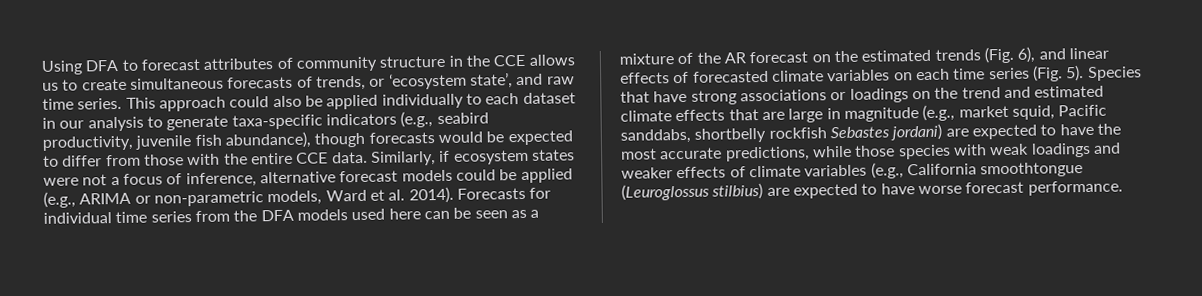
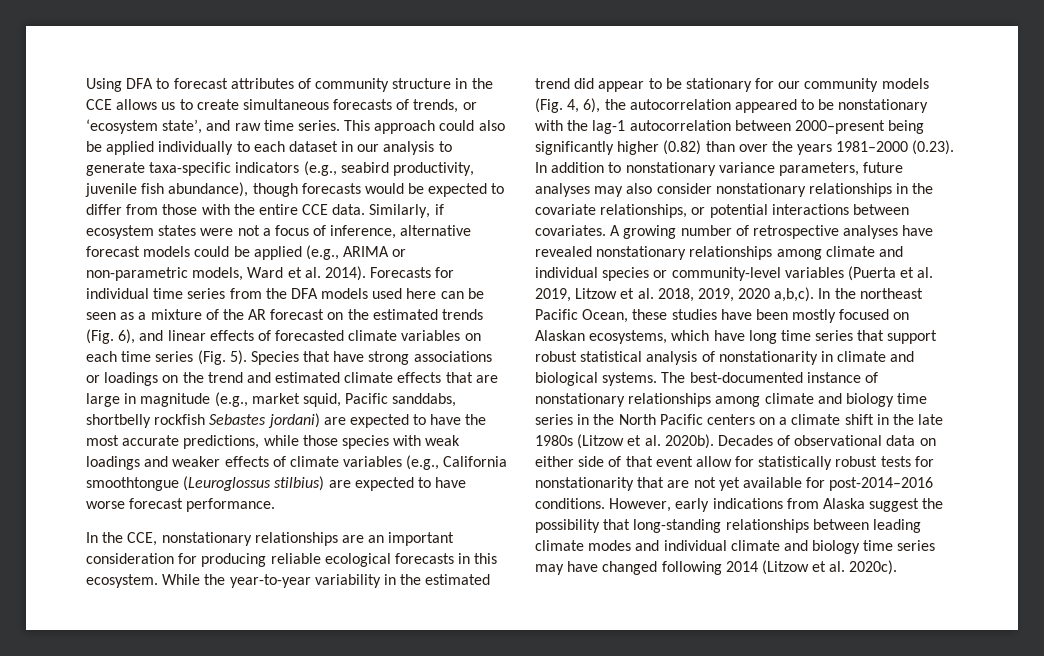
(1123, 188) none -> [86,532,455,546] [86,553,498,567] [86,574,491,588] [535,78,929,92] [535,98,929,113] [535,120,925,134] [535,140,955,155] [535,162,904,176] [535,183,934,197] [535,204,909,218] [535,225,934,239] [535,246,903,260] [535,266,934,281] [535,287,923,302] [535,309,910,323] [535,330,938,344] [535,351,915,365] [535,372,878,386] [535,393,928,407] [535,414,944,425] [535,434,936,449] [535,456,934,470] [535,477,934,491] [535,498,944,512] [535,519,921,533] [535,540,936,554] [535,560,898,575] // In the CCE, nonstationary relationships are an important consideration for producing reliable ecological forecasts in this ecosystem. While the year-to-year variability in the estimated trend did appear to be stationary for our community models (Fig. 4, 6), the autocorrelation appeared to be nonstationary with the lag-1 autocorrelation between 2000–present being significantly higher (0.82) than over the years 1981–2000 (0.23). In addition to nonstationary variance parameters, future analyses may also consider nonstationary relationships in the covariate relationships, or potential interactions between covariates. A growing number of retrospective analyses have revealed nonstationary relationships among climate and individual species or community-level variables (Puerta et al. 2019, Litzow et al. 2018, 2019, 2020 a,b,c). In the northeast Pacific Ocean, these studies have been mostly focused on Alaskan ecosystems, which have long time series that support robust statistical analysis of nonstationarity in climate and biological systems. The best-documented instance of nonstationary relationships among climate and biology time series in the North Pacific centers on a climate shift in the late 1980s (Litzow et al. 2020b). Decades of observational data on either side of that event allow for statistically robust tests for nonstationarity that are not yet available for post-2014–2016 conditions. However, early indications from Alaska suggest the possibility that long-standing relationships between leading climate modes and individual climate and biology time series may have changed following 2014 (Litzow et al. 2020c).

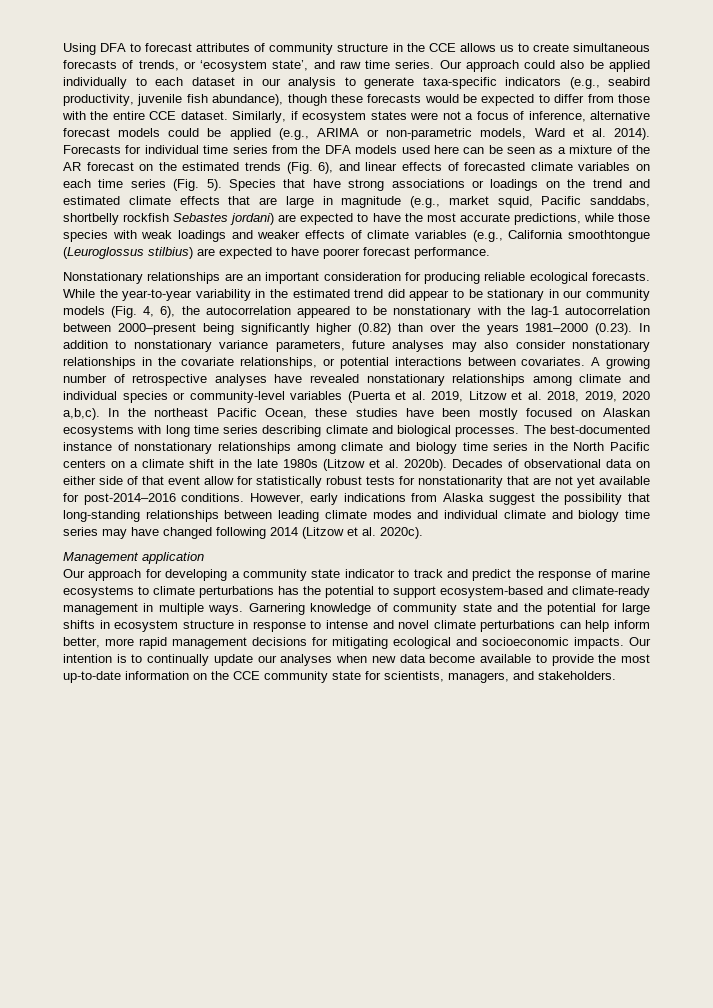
[344,120,371,131] This -> [439,60,462,69] Our
(298, 190) none -> [330,94,363,103] these
[332,204,366,215] data. -> [180,111,228,120] dataset.
[86,501,125,509] worse -> [323,248,360,259] poorer
[86,532,252,546] In the CCE, nonstationary -> [63,272,143,284] Nonstationary
[394,553,498,564] [86,574,158,588] forecasts in this ecosystem. -> [592,272,650,281] forecasts.
[755,78,775,89] for -> [548,289,559,298] in
[589,330,938,344] [535,351,833,365] ecosystems, which have long time series that support robust statistical analysis of nonstationarity in -> [63,425,322,437] ecosystems with long time series describing
[602,372,658,386] systems. -> [455,426,520,437] processes.
(898, 567) none -> [63,552,204,564] [63,569,650,581] [63,586,650,598] [63,603,650,615] [63,620,650,632] [63,637,651,649] [63,654,651,666] [63,671,616,683] // Management application // Our approach for developing a community state indicator to track and predict the response of marine ecosystems to climate perturbations has the potential to support ecosystem-based and climate-ready management in multiple ways. Garnering knowledge of community state and the potential for large shifts in ecosystem structure in response to intense and novel climate perturbations can help inform better, more rapid management decisions for mitigating ecological and socioeconomic impacts. Our intention is to continually update our analyses when new data become available to provide the most up-to-date information on the CCE community state for scientists, managers, and stakeholders.

